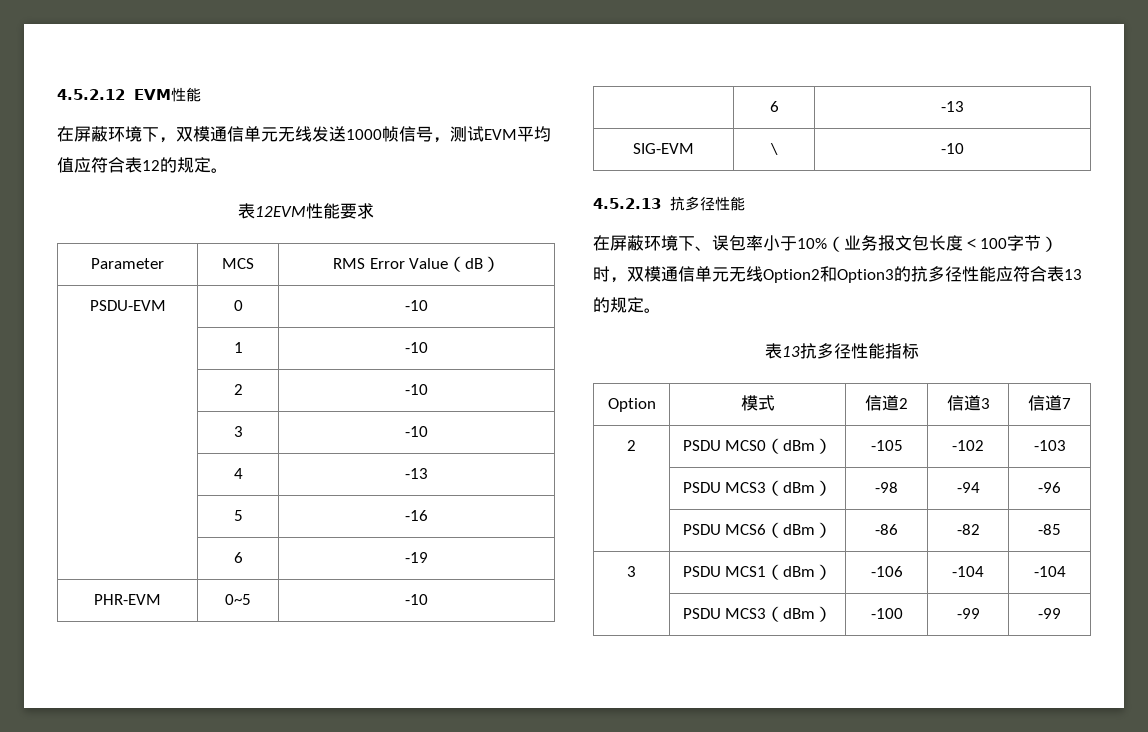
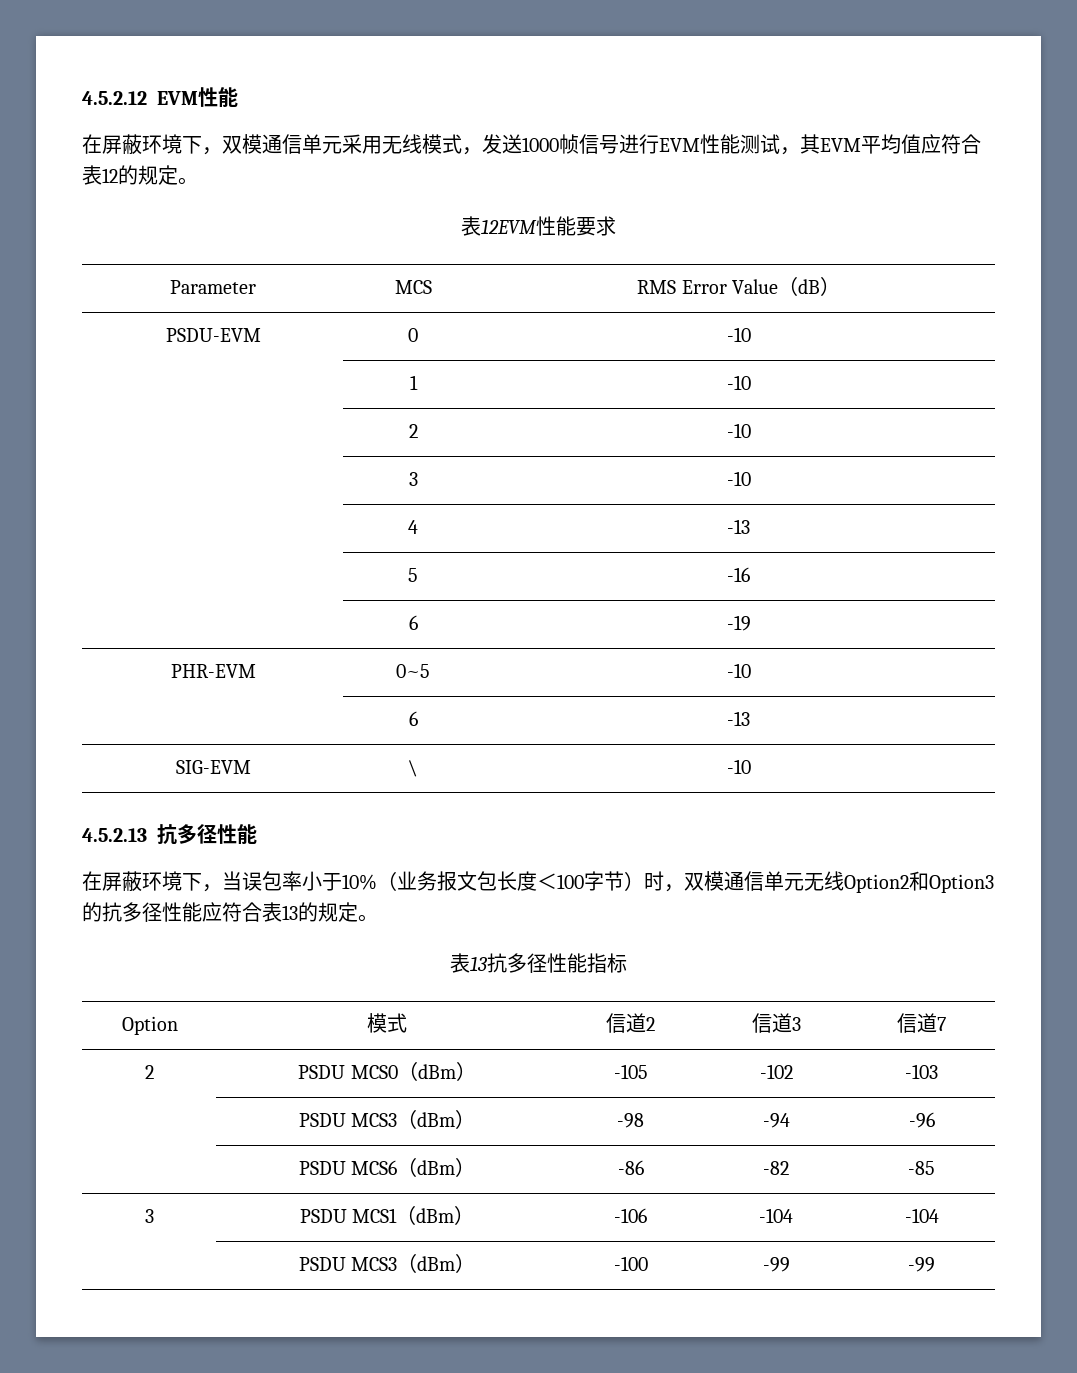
[278,126,484,143] 无线发送1000帧信号，测试 -> [342,134,820,155] 采用无线模式，发送1000帧信号进行EVM性能测试，其
[695,246,712,251] 、 -> [202,871,242,892] ，当

